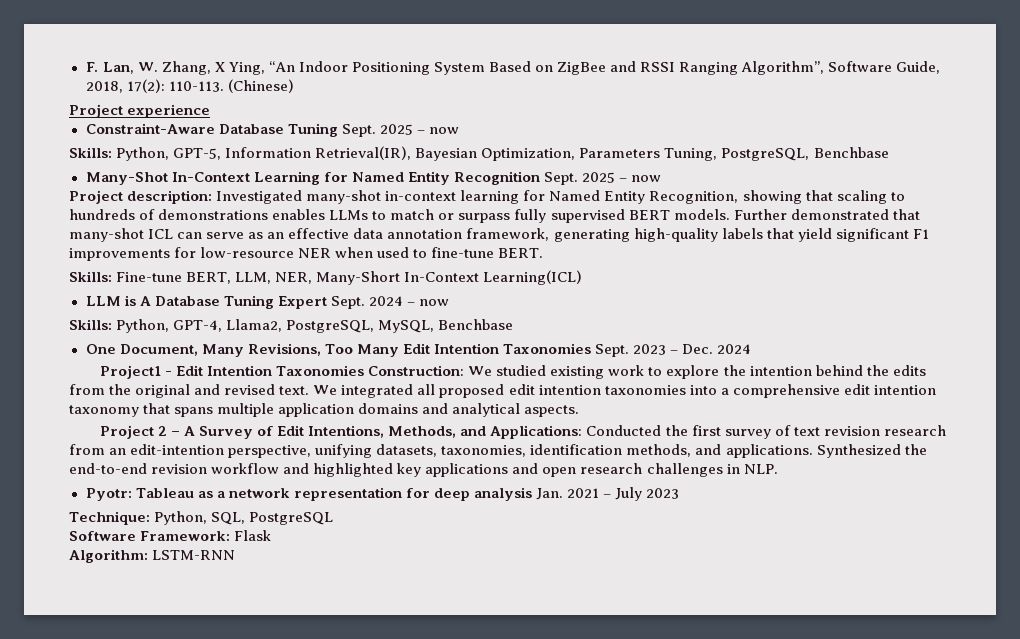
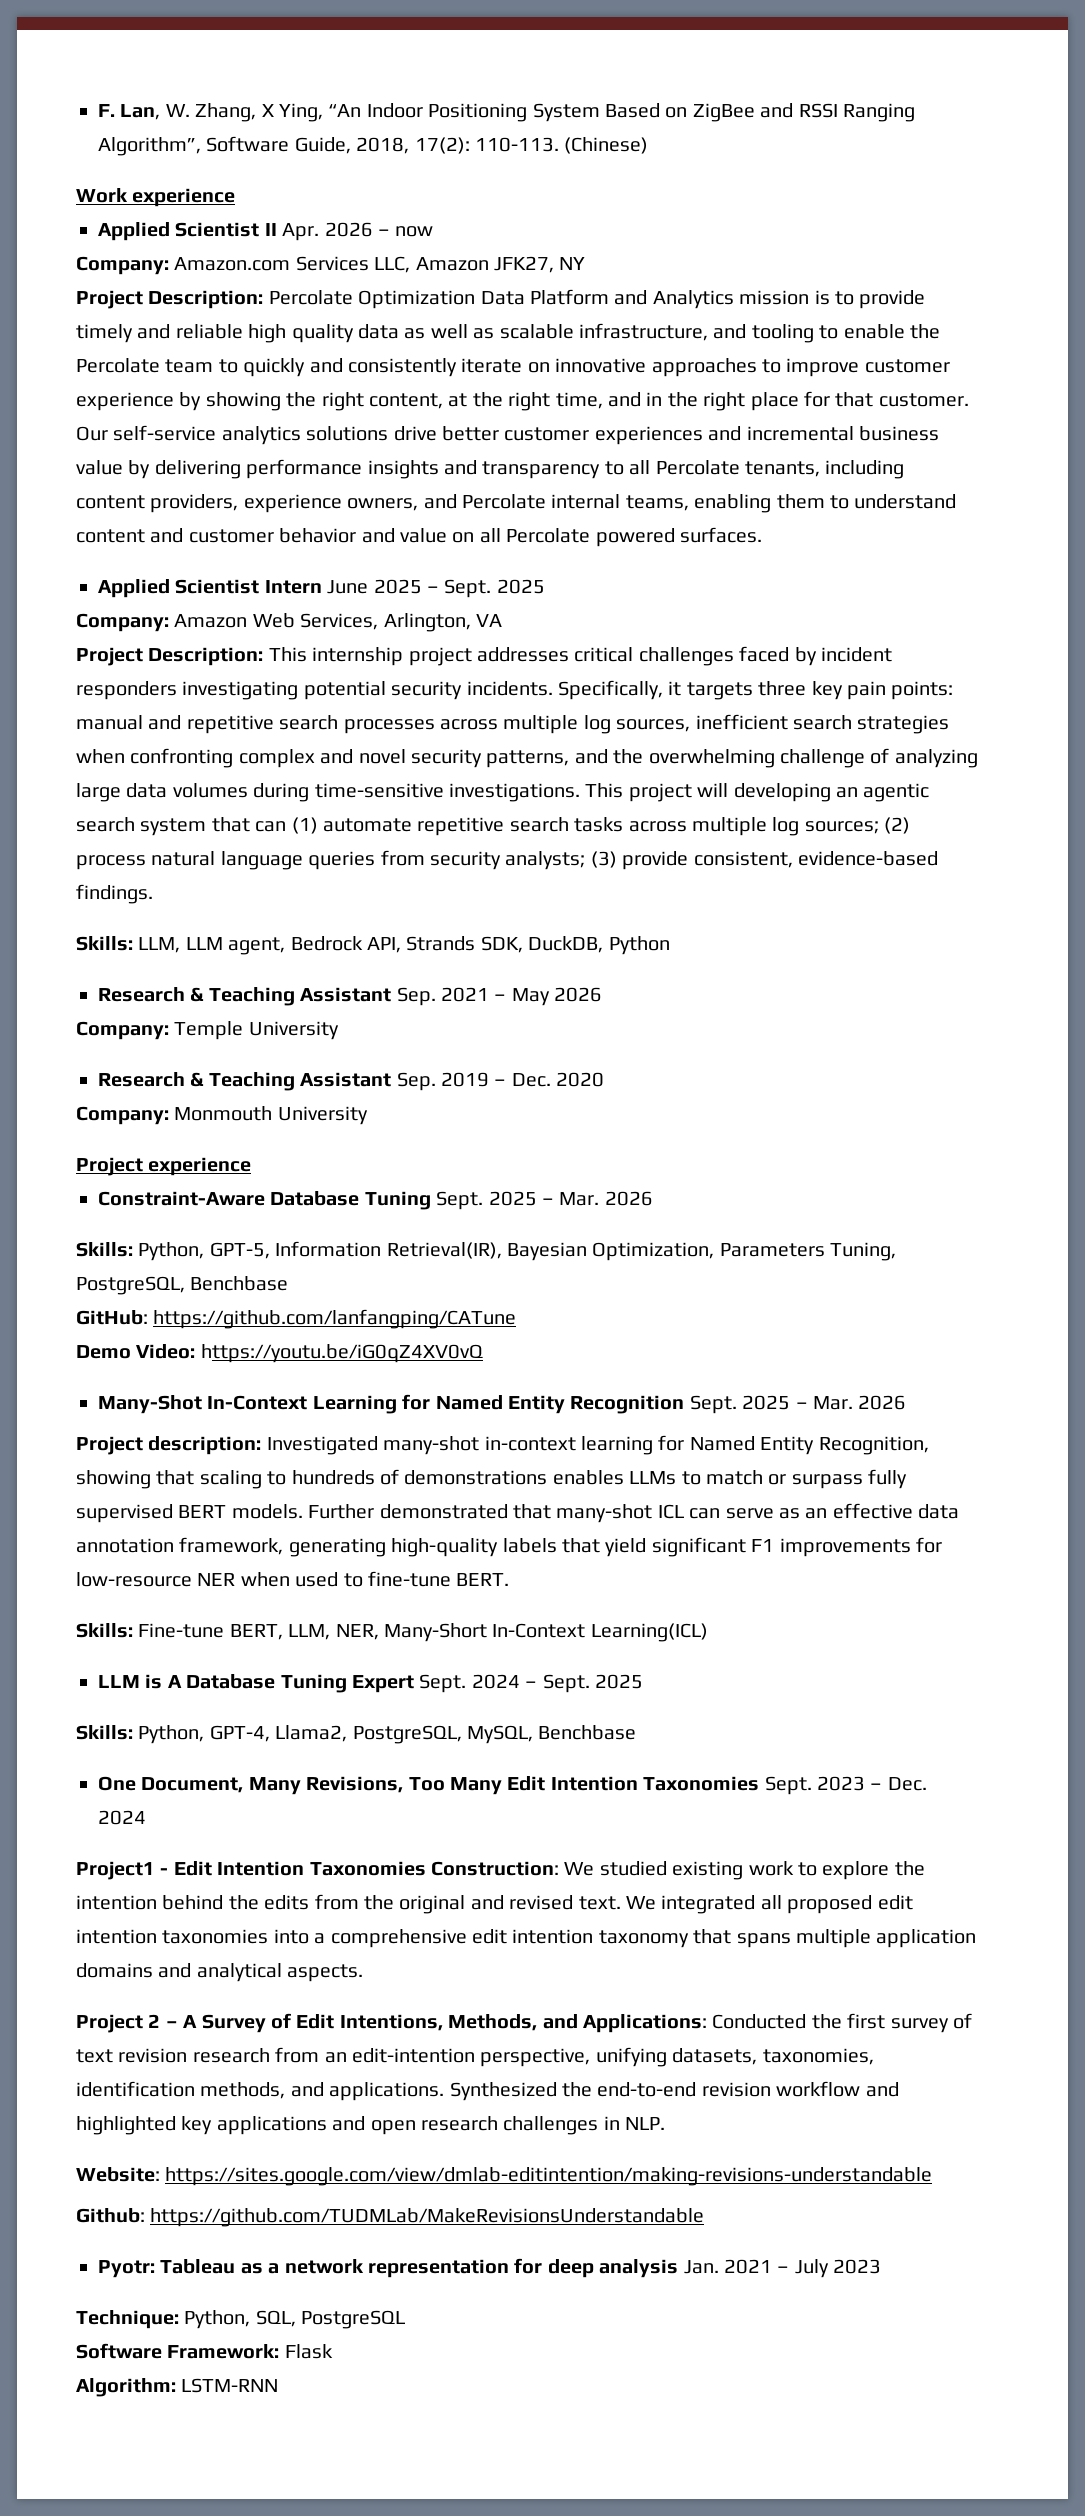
(294, 86) none -> [76,188,236,207] [98,222,434,241] [76,256,586,275] [76,289,926,309] [76,323,940,343] [76,358,950,377] [76,391,969,411] [76,425,939,445] [76,459,905,479] [76,494,957,513] [76,527,762,547] [98,579,545,598] [76,613,502,632] [76,646,892,666] [76,680,954,700] [76,714,950,734] [76,748,978,768] [76,783,930,802] [76,817,911,836] [76,850,938,870] [76,884,153,904] [76,936,670,955] [98,987,603,1006] [76,1021,339,1040] [98,1072,605,1091] [76,1106,368,1125] // Work experience // Applied Scientist II Apr. 2026 – now // Company: Amazon.com Services LLC, Amazon JFK27, NY // Project Description: Percolate Optimization Data Platform and Analytics mission is to provide timely and reliable high quality data as well as scalable infrastructure, and tooling to enable the Percolate team to quickly and consistently iterate on innovative approaches to improve customer experience by showing the right content, at the right time, and in the right place for that customer. Our self-service analytics solutions drive better customer experiences and incremental business value by delivering performance insights and transparency to all Percolate tenants, including content providers, experience owners, and Percolate internal teams, enabling them to understand content and customer behavior and value on all Percolate powered surfaces. // Applied Scientist Intern June 2025 – Sept. 2025 // Company: Amazon Web Services, Arlington, VA // Project Description: This internship project addresses critical challenges faced by incident responders investigating potential security incidents. Specifically, it targets three key pain points: manual and repetitive search processes across multiple log sources, inefficient search strategies when confronting complex and novel security patterns, and the overwhelming challenge of analyzing large data volumes during time-sensitive investigations. This project will developing an agentic search system that can (1) automate repetitive search tasks across multiple log sources; (2) process natural language queries from security analysts; (3) provide consistent, evidence-based findings. // Skills: LLM, LLM agent, Bedrock API, Strands SDK, DuckDB, Python // Research & Teaching Assistant Sep. 2021 – May 2026 // Company: Temple University // Research & Teaching Assistant Sep. 2019 – Dec. 2020 // Company: Monmouth University
[428,127,459,134] now -> [559,1191,653,1206] Mar. 2026
(889, 152) none -> [76,1309,517,1329] [76,1344,483,1363] // GitHub: https://github.com/lanfangping/CATune // Demo Video: https://youtu.be/iG0qZ4XV0vQ
[631,175,661,182] now -> [812,1395,907,1410] Mar. 2026
[418,299,449,306] now -> [542,1674,643,1693] Sept. 2025
(778, 469) none -> [76,2167,933,2186] [76,2208,705,2227] // Website: https://sites.google.com/view/dmlab-editintention/making-revisions-understandable // Github: https://github.com/TUDMLab/MakeRevisionsUnderstandable

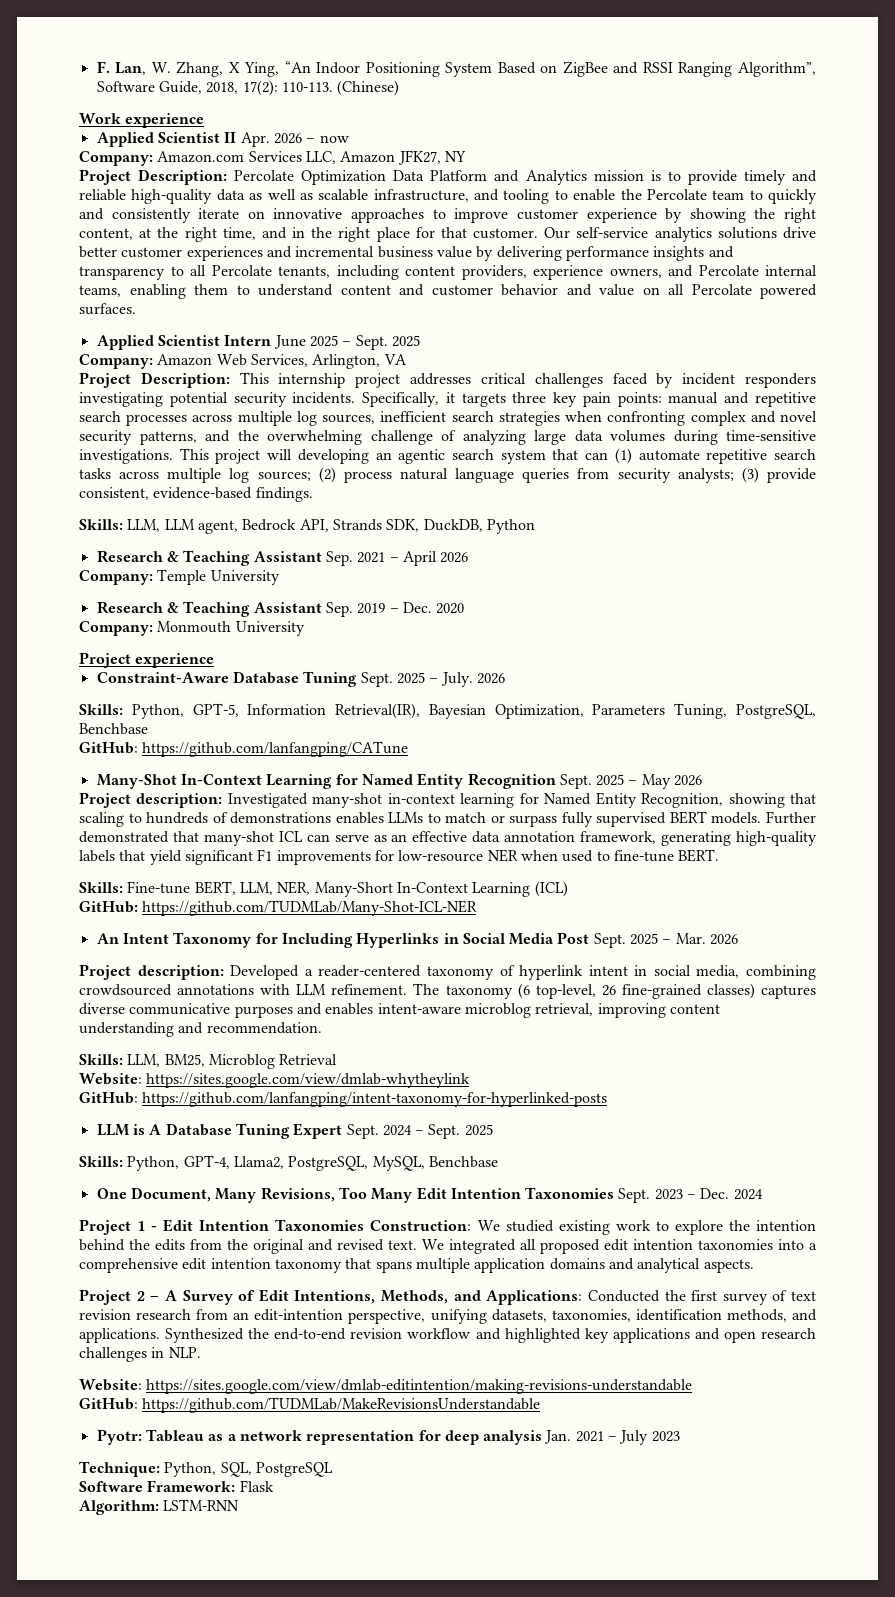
[248,324,354,343] high quality -> [131,189,213,204] high-quality
[511,988,550,1006] May -> [402,551,437,566] April
[559,1192,600,1206] Mar. -> [440,672,473,687] July.
[76,1344,483,1363] // Demo Video: https://youtu.be/iG0qZ4XV0vQ -> (409, 749) none
[812,1396,853,1410] Mar. -> [641,774,671,789] May
[590,1623,708,1642] Learning(ICL) -> [472,881,568,897] [79,900,478,916] [96,932,739,948] [79,964,817,980] [79,983,817,999] [79,1003,720,1018] [79,1022,322,1037] [79,1054,338,1069] [79,1073,471,1088] [79,1092,608,1107] Learning (ICL) // GitHub: https://github.com/TUDMLab/Many-Shot-ICL-NER // An Intent Taxonomy for Including Hyperlinks in Social Media Post Sept. 2025 – Mar. 2026 // Project description: Developed a reader-centered taxonomy of hyperlink intent in social media, combining crowdsourced annotations with LLM refinement. The taxonomy (6 top-level, 26 fine-grained classes) captures diverse communicative purposes and enables intent-aware microblog retrieval, improving content understanding and recommendation. // Skills: LLM, BM25, Microblog Retrieval // Website: https://sites.google.com/view/dmlab-whytheylink // GitHub: https://github.com/lanfangping/intent-taxonomy-for-hyperlinked-posts
[76,1861,155,1880] Project1 -> [79,1219,146,1235] Project 1
[76,2208,145,2223] Github: -> [79,1398,138,1410] GitHub:

